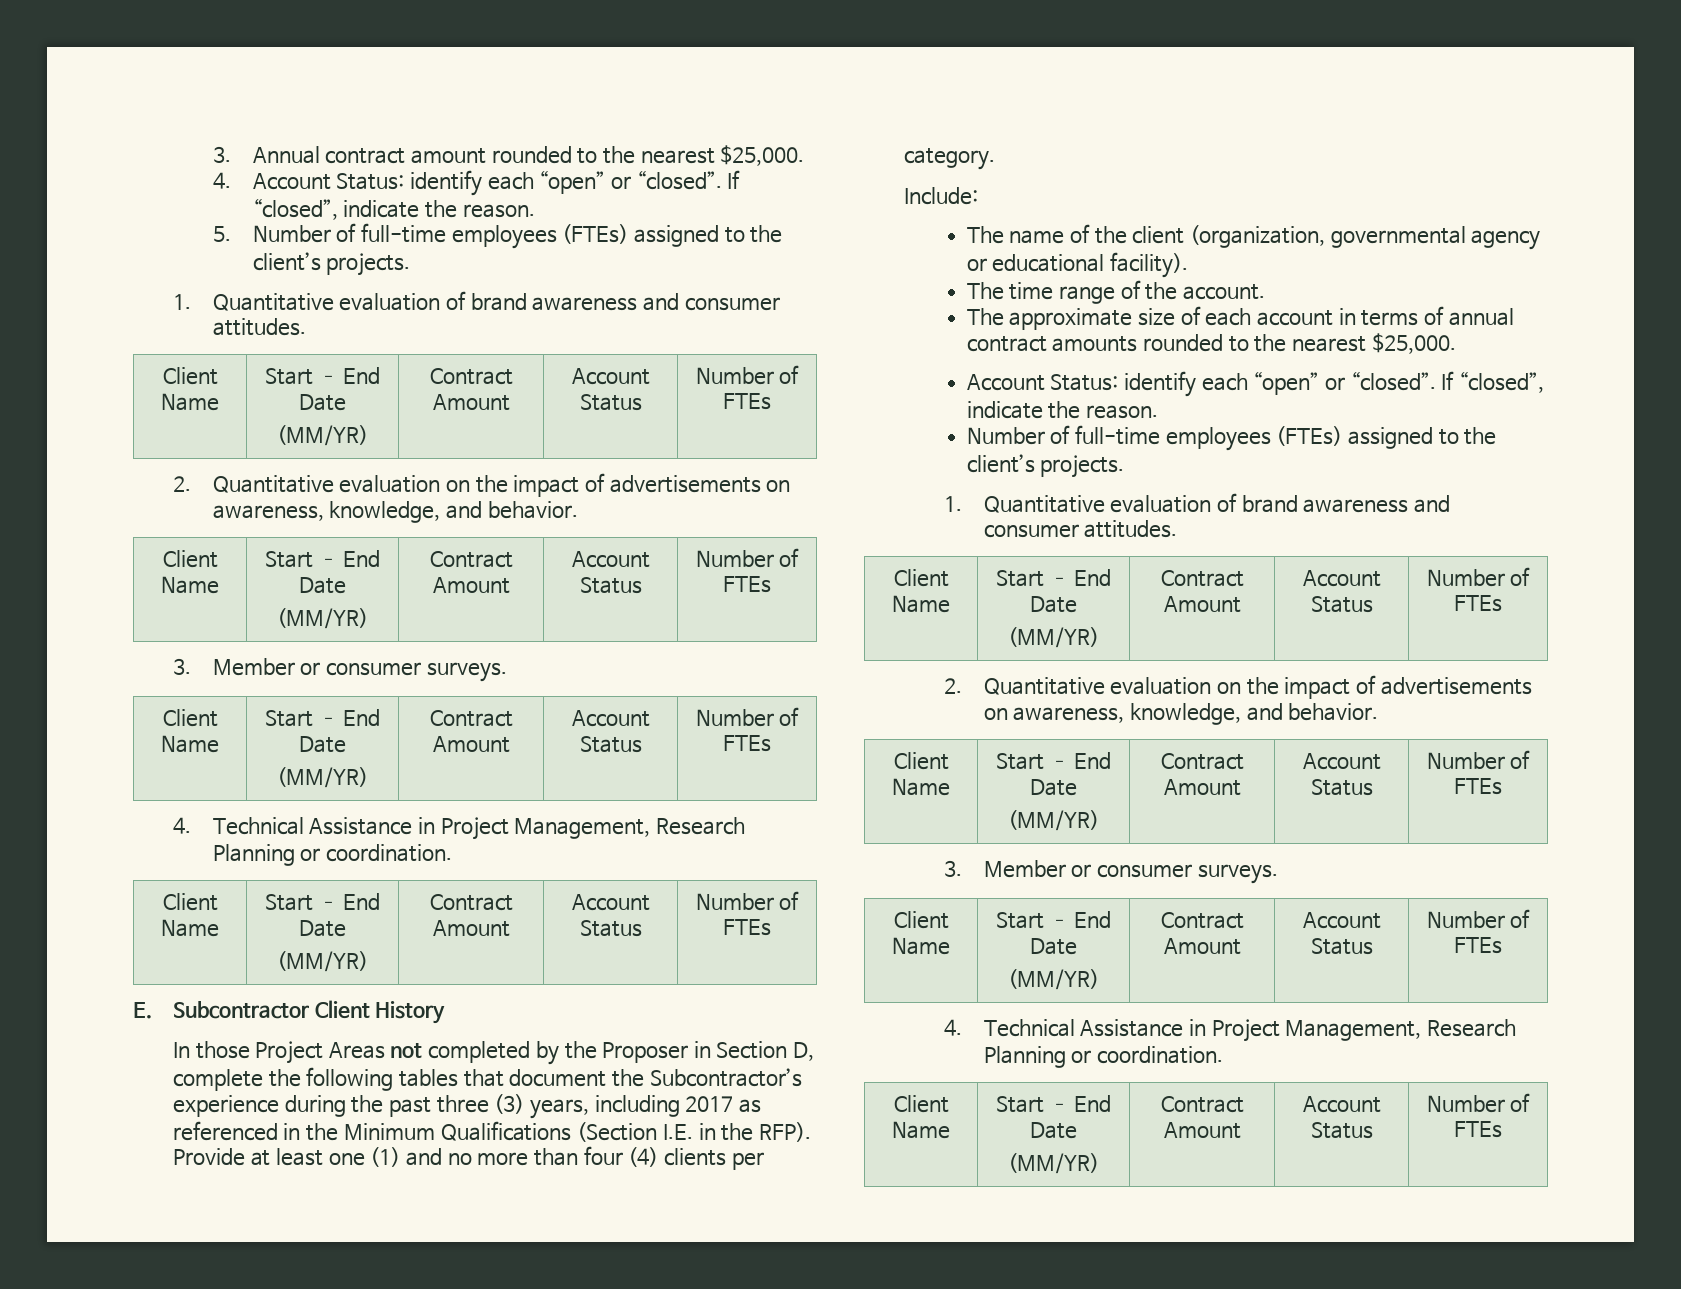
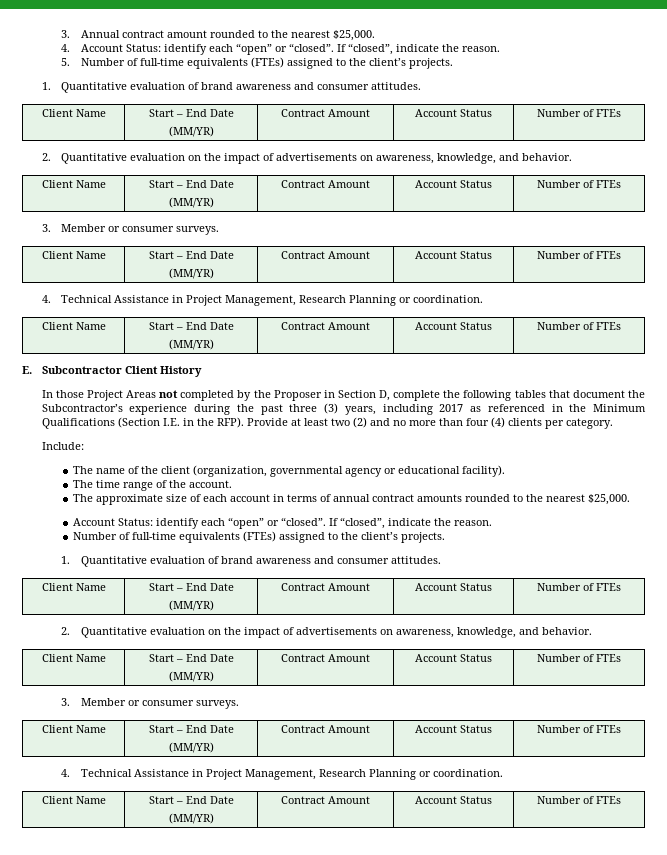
[451,225,557,249] employees -> [186,58,248,69] equivalents
[328,1147,401,1167] one (1) -> [330,417,367,428] two (2)
[1165,427,1271,451] employees -> [179,532,241,543] equivalents

